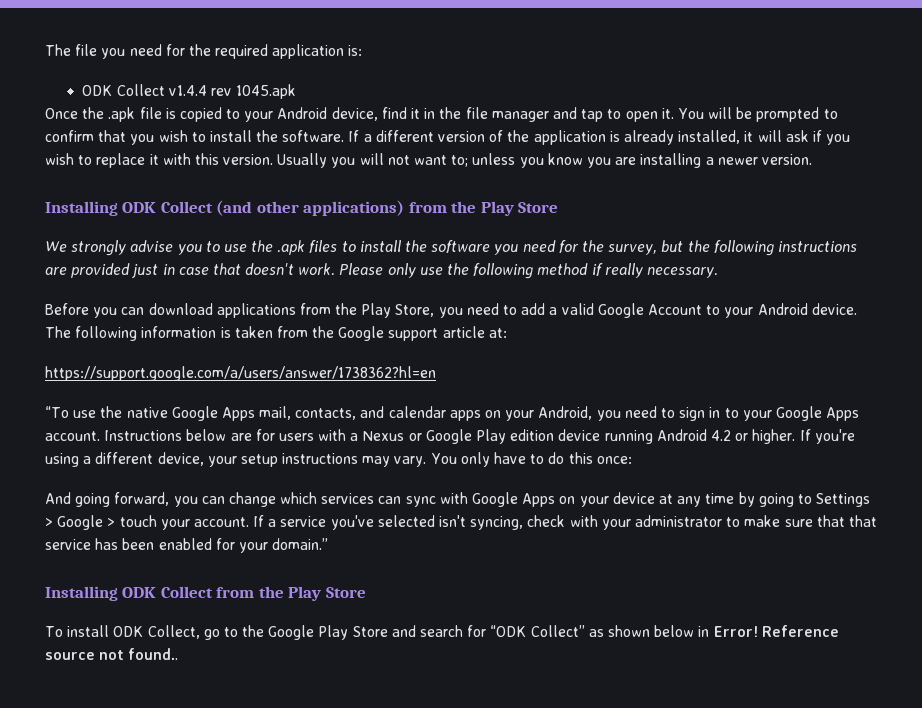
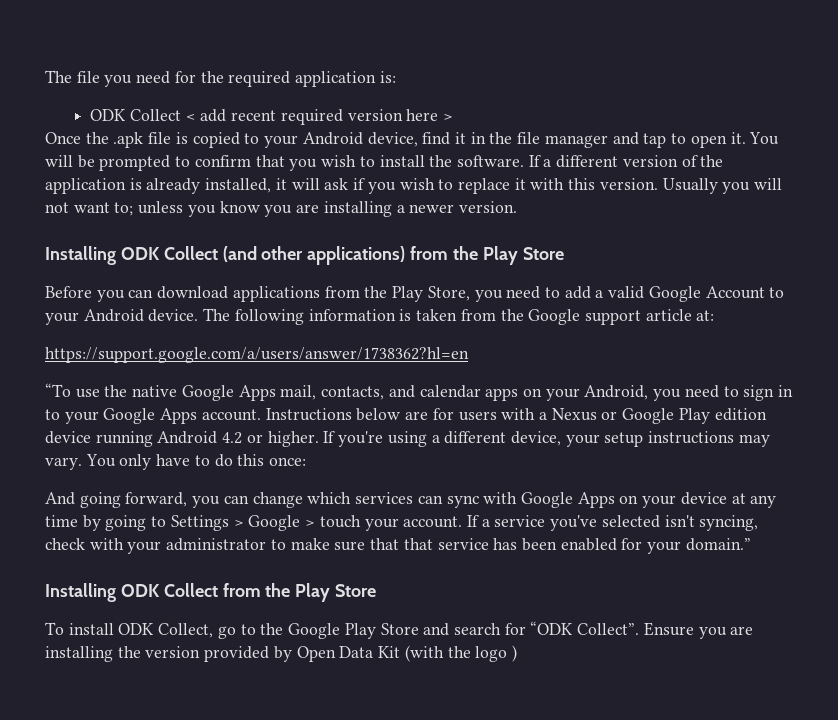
[168,84,297,99] v1.4.4 rev 1045.apk -> [185,109,454,125] < add recent required version here >
[45,240,857,256] [45,263,718,279] // We strongly advise you to use the .apk files to install the software you need for the survey, but the following instructions are provided just in case that doesn't work. Please only use the following method if really necessary. -> (564, 253) none
[530,625,839,637] [45,648,179,660] Collect” as shown below in Error! Reference source not found.. -> [577,622,754,639] [45,645,517,662] Collect”. Ensure you are installing the version provided by Open Data Kit (with the logo )

